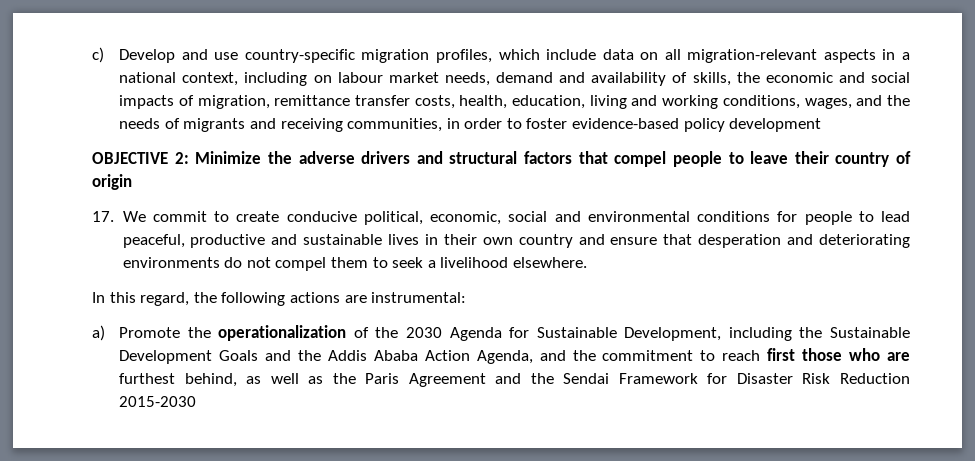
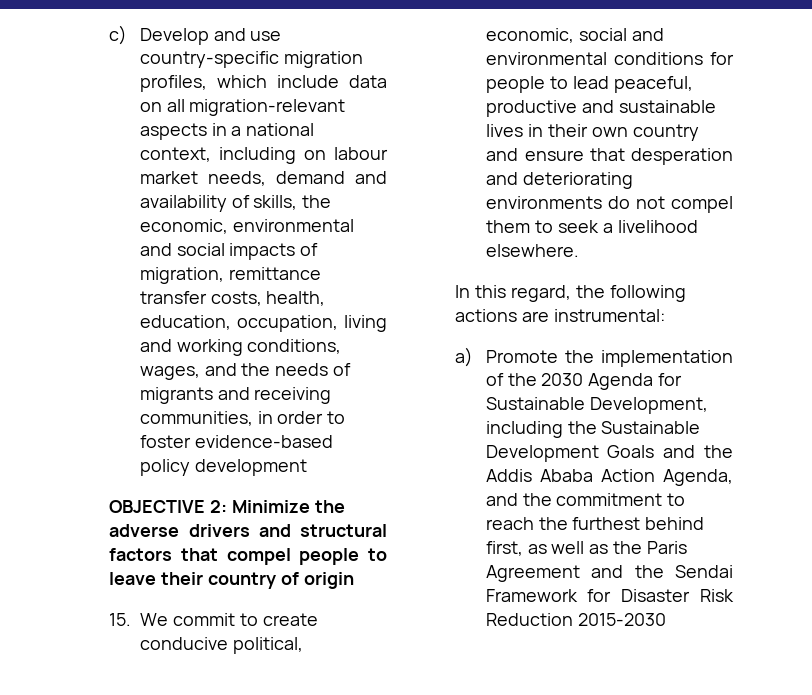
[765,72,833,83] economic -> [139,219,354,234] economic, environmental
(586, 102) none -> [236,315,338,332] occupation,
[92,211,115,222] 17. -> [109,613,132,626] 15.
[218,325,347,341] operationalization -> [601,350,733,367] implementation
[767,348,910,361] [119,373,237,387] first those who are furthest behind, -> [538,517,705,530] [485,541,523,556] the furthest behind first,

